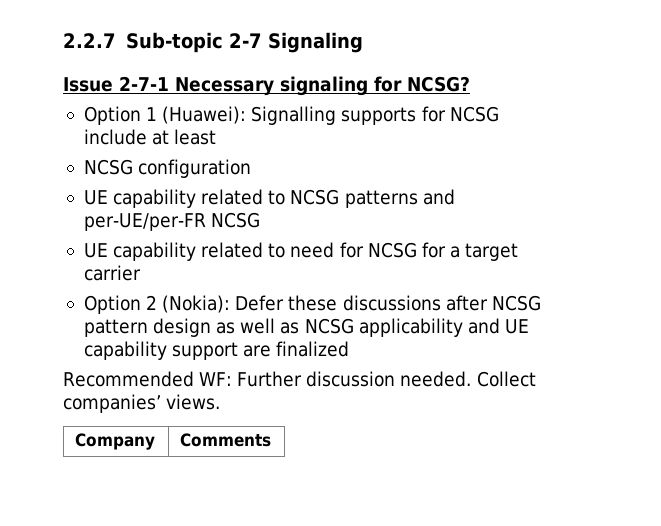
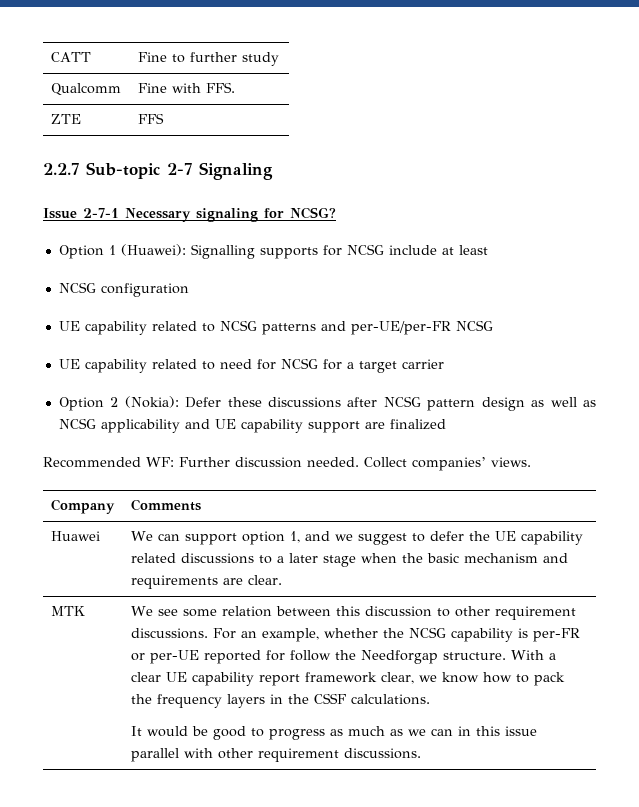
(63, 40) none -> [51,52,92,62] [138,52,280,66] [51,83,122,96] [138,82,236,93] [51,114,82,124] [138,113,165,124] CATT | Fine to further study // Qualcomm | Fine with FFS. // ZTE | FFS //
(272, 440) none -> [51,531,101,541] [131,531,583,545] [131,553,569,567] [131,575,283,589] [51,606,86,616] [131,606,576,620] [131,627,581,642] [131,650,557,664] [131,672,566,686] [131,693,431,708] [131,726,538,740] [131,748,422,762] // Huawei | We can support option 1, and we suggest to defer the UE capability related discussions to a later stage when the basic mechanism and requirements are clear. // MTK | We see some relation between this discussion to other requirement discussions. For an example, whether the NCSG capability is per-FR or per-UE reported for follow the Needforgap structure. With a clear UE capability report framework clear, we know how to pack the frequency layers in the CSSF calculations. // It would be good to progress as much as we can in this issue parallel with other requirement discussions.

